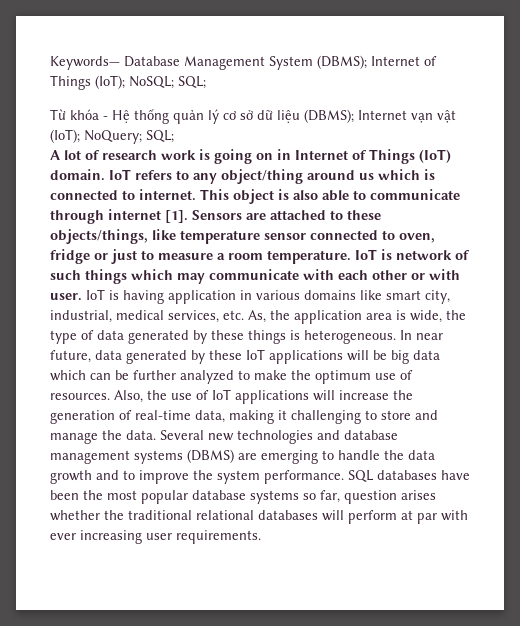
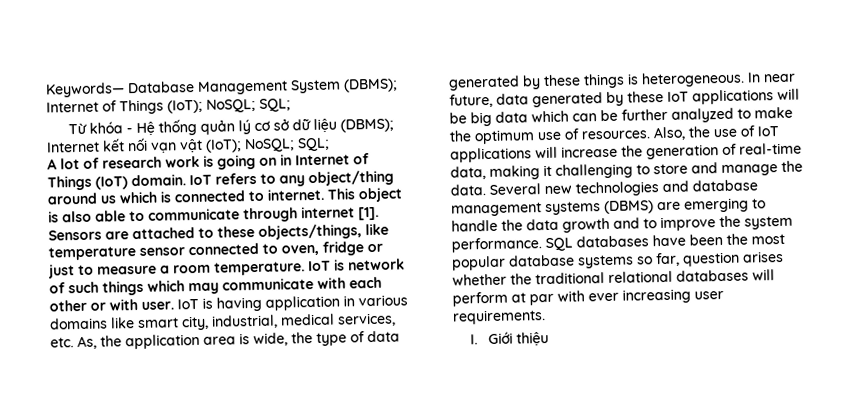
(407, 115) none -> [102,137,148,152] kết nối
[84,130,142,144] NoQuery; -> [244,138,295,153] NoSQL;
(261, 537) none -> [470,331,549,347] // I. Giới thiệu

